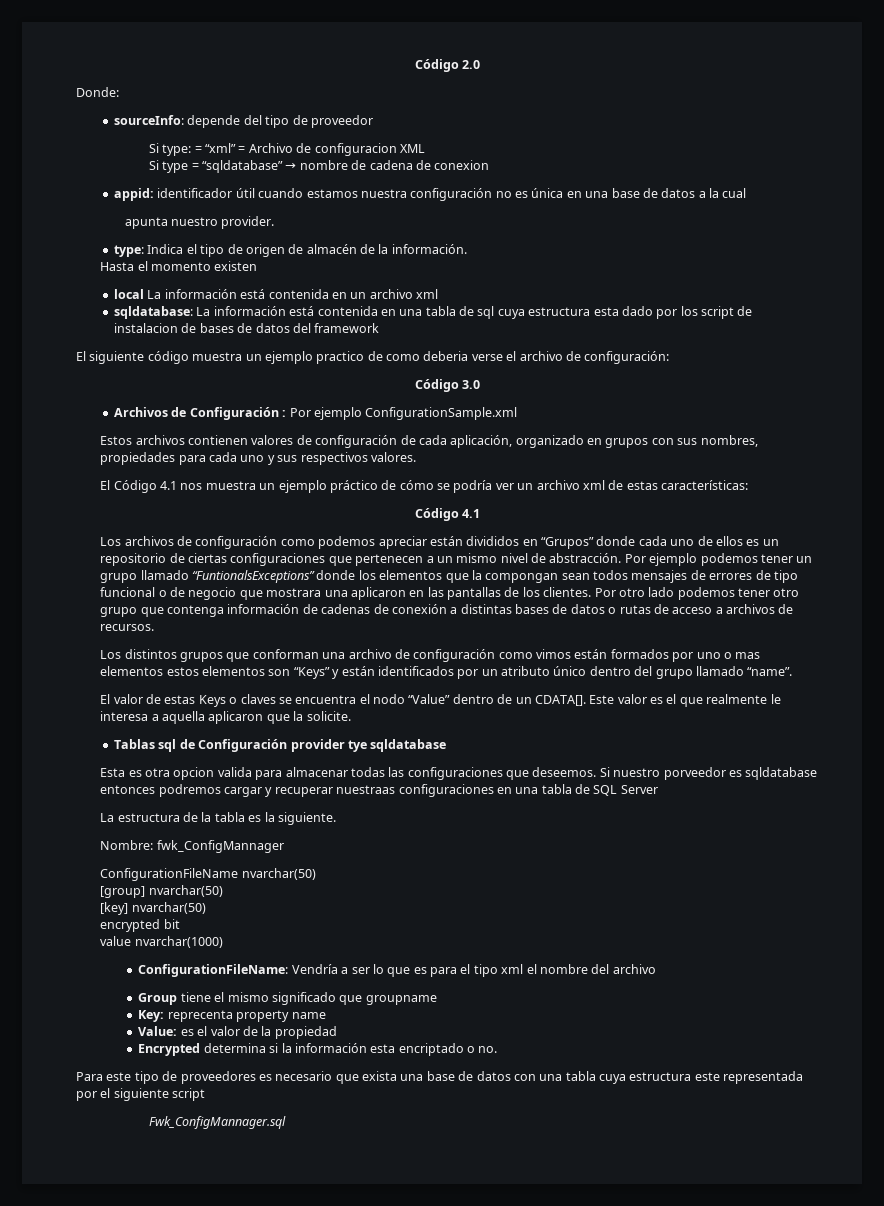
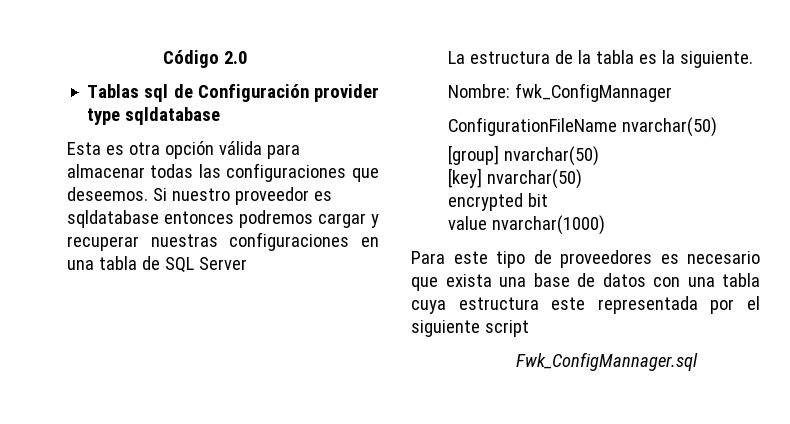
[76,87,119,97] [114,115,373,128] [148,143,425,156] [148,160,490,173] [114,188,747,201] [124,216,275,229] [114,244,467,257] [100,261,258,271] [114,289,439,299] [114,306,753,319] [114,323,380,333] [76,351,670,364] [414,379,481,392] [114,407,518,420] [100,435,758,448] [100,452,416,465] [100,480,749,493] [414,508,481,521] [100,536,779,549] [100,553,813,566] [100,570,798,583] [100,587,800,600] [100,604,794,617] [100,624,155,631] [100,649,761,662] [100,666,793,679] [100,694,781,707] [100,711,351,724] // Donde: // sourceInfo: depende del tipo de proveedor // Si type: = “xml” = Archivo de configuracion XML // Si type = “sqldatabase” → nombre de cadena de conexion // appid: identificador útil cuando estamos nuestra configuración no es única en una base de datos a la cual // apunta nuestro provider. // type: Indica el tipo de origen de almacén de la información. // Hasta el momento existen // local La información está contenida en un archivo xml // sqldatabase: La información está contenida en una tabla de sql cuya estructura esta dado por los script de instalacion de bases de datos del framework // El siguiente código muestra un ejemplo practico de como deberia verse el archivo de configuración: // Código 3.0 // Archivos de Configuración : Por ejemplo ConfigurationSample.xml // Estos archivos contienen valores de configuración de cada aplicación, organizado en grupos con sus nombres, propiedades para cada uno y sus respectivos valores. // El Código 4.1 nos muestra un ejemplo práctico de cómo se podría ver un archivo xml de estas características: // Código 4.1 // Los archivos de configuración como podemos apreciar están divididos en “Grupos” donde cada uno de ellos es un repositorio de ciertas configuraciones que pertenecen a un mismo nivel de abstracción. Por ejemplo podemos tener un grupo llamado “FuntionalsExceptions” donde los elementos que la compongan sean todos mensajes de errores de tipo funcional o de negocio que mostrara una aplicaron en las pantallas de los clientes. Por otro lado podemos tener otro grupo que contenga información de cadenas de conexión a distintas bases de datos o rutas de acceso a archivos de recursos. // Los distintos grupos que conforman una archivo de configuración como vimos están formados por uno o mas elementos estos elementos son “Keys” y están identificados por un atributo único dentro del grupo llamado “name”. // El valor de estas Keys o claves se encuentra el nodo “Value” dentro de un CDATA[]. Este valor es el que realmente le interesa a aquella aplicaron que la solicite. -> (247, 57) none
[347,740,367,752] tye -> [87,108,121,125] type
[173,767,252,780] opcion valida -> [164,141,262,159] opción válida
[663,767,726,780] porveedor -> [234,187,309,205] proveedor
[336,785,396,794] nuestraas -> [150,234,218,247] nuestras
[138,964,656,977] [138,992,437,1005] [138,1010,326,1022] [138,1026,337,1039] [138,1043,498,1056] // ConfigurationFileName: Vendría a ser lo que es para el tipo xml el nombre del archivo // Group tiene el mismo significado que groupname // Key: reprecenta property name // Value: es el valor de la propiedad // Encrypted determina si la información esta encriptado o no. -> (605, 225) none

